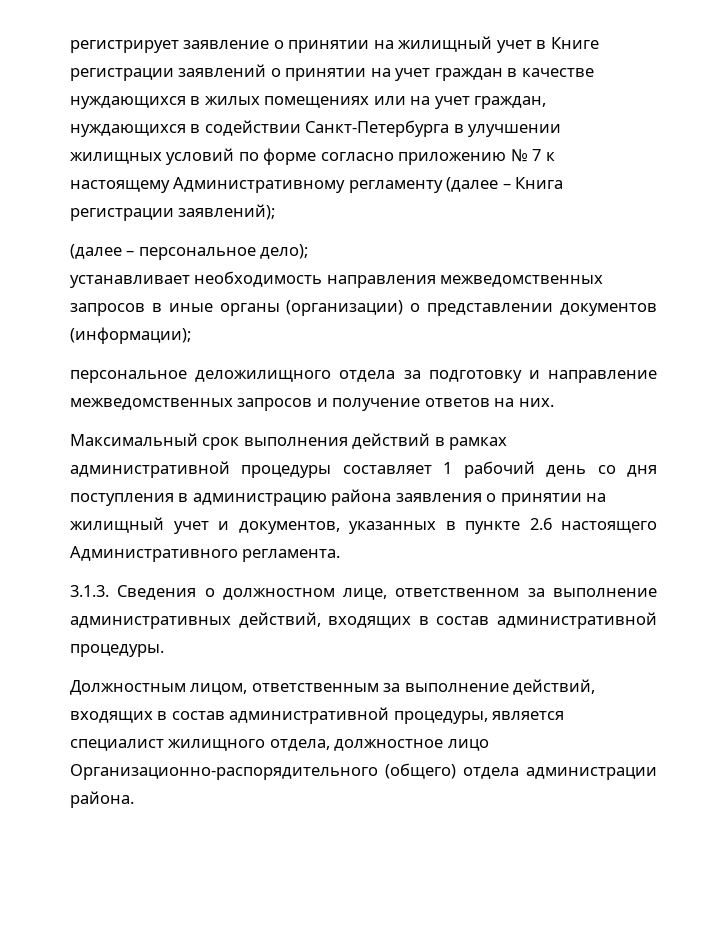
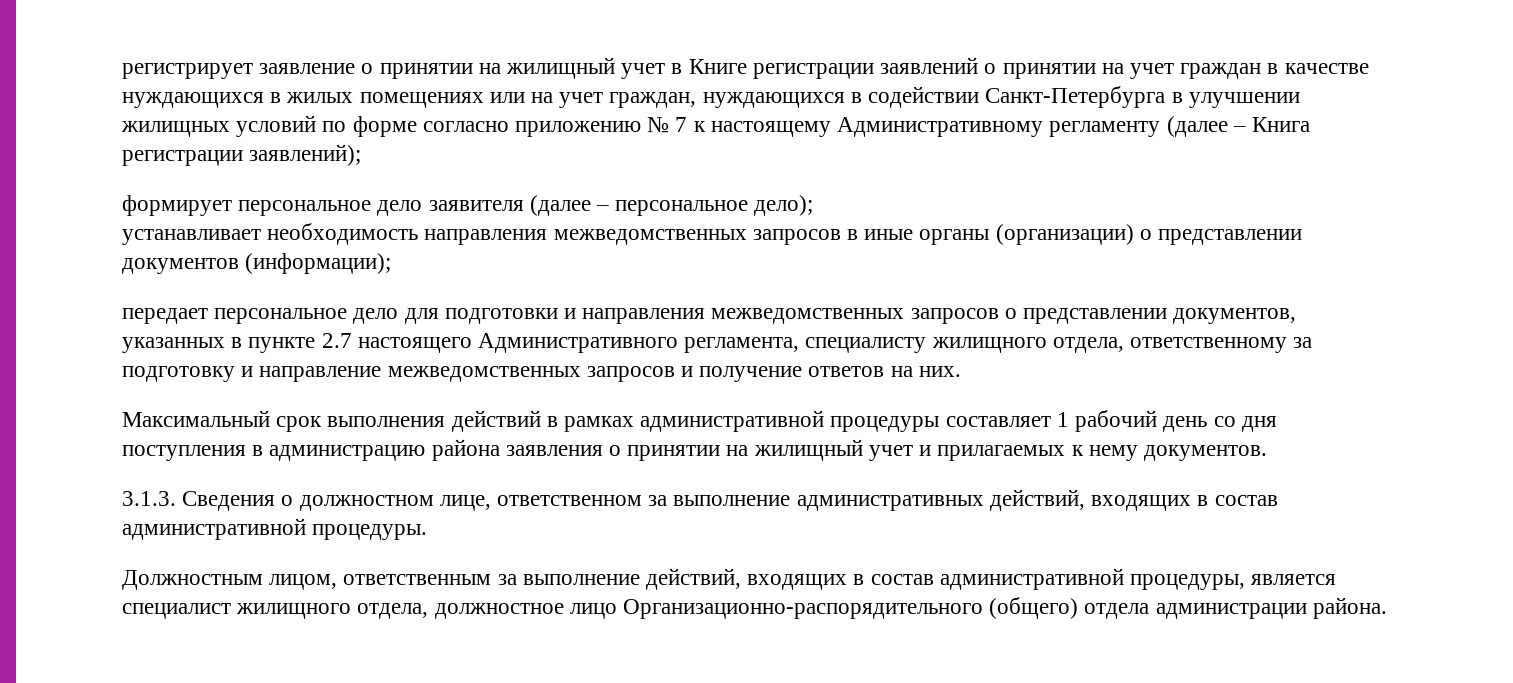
(276, 212) none -> [122,195,524,216] формирует персональное дело заявителя
[70,370,396,383] персональное деложилищного отдела -> [122,308,1297,324] [122,333,1288,353] передает персональное дело для подготовки и направления межведомственных запросов о представлении документов, указанных в пункте 2.7 настоящего Административного регламента, специалисту жилищного отдела, ответственному
[238,518,657,534] [70,546,341,562] документов, указанных в пункте 2.6 настоящего Административного регламента. -> [937,445,1267,461] прилагаемых к нему документов.

